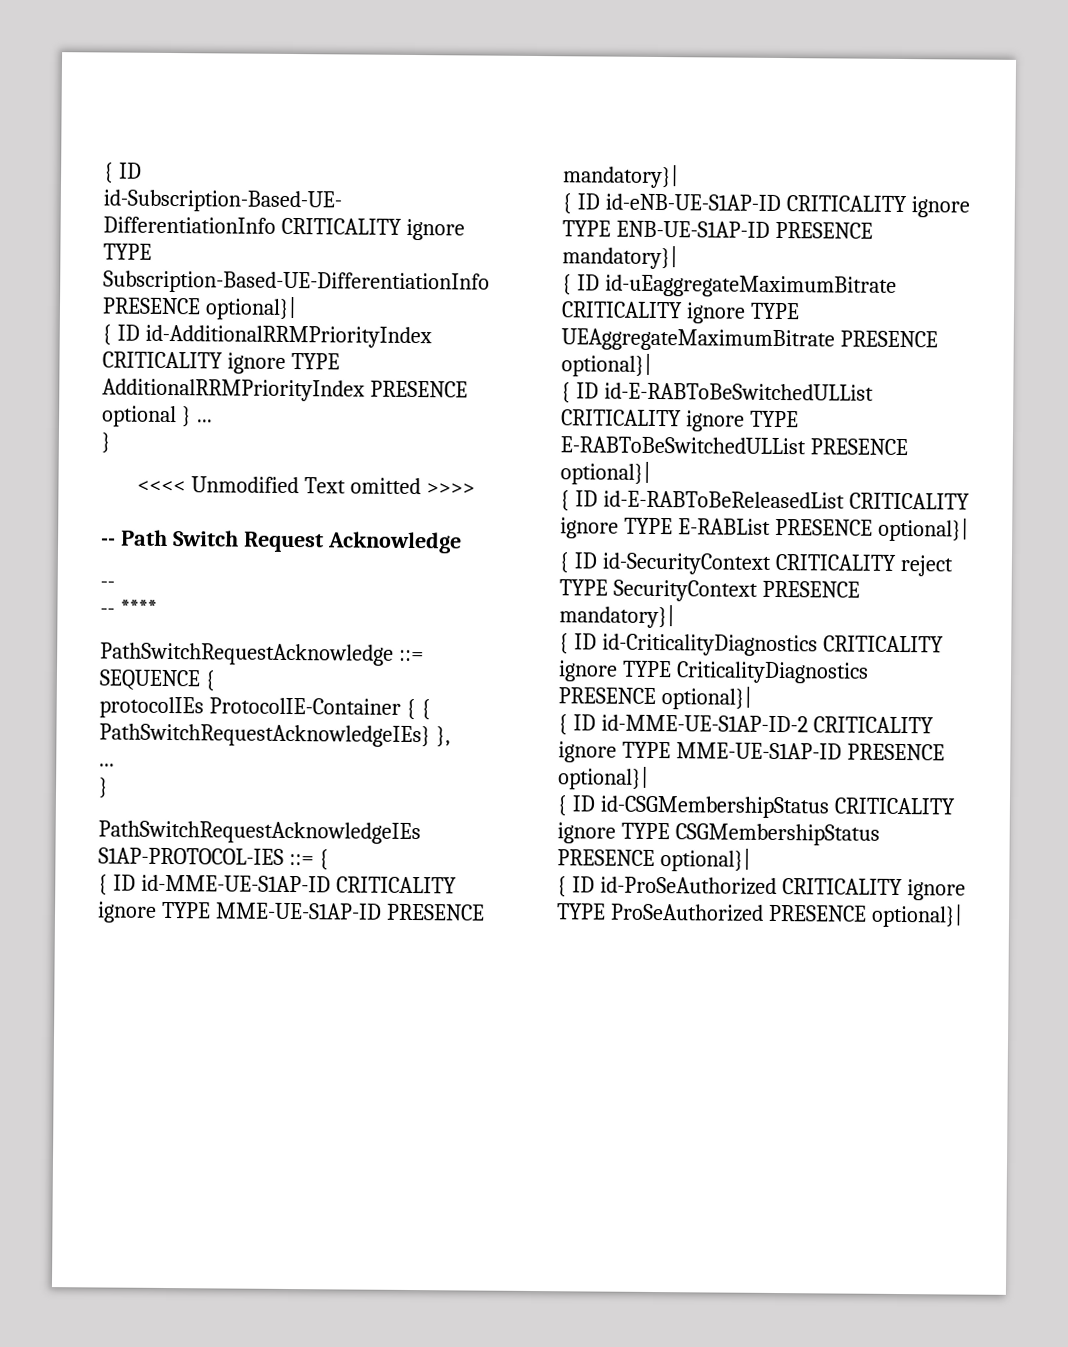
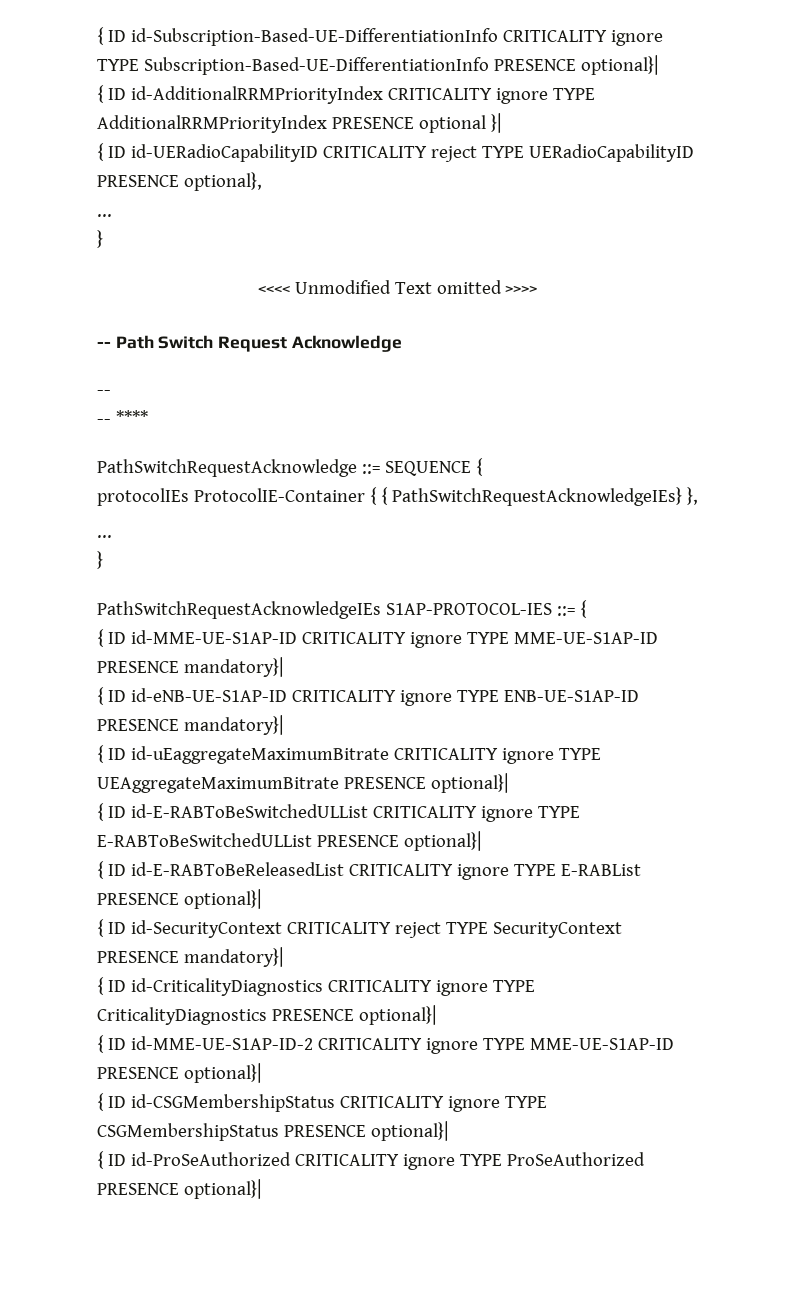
[181,406,192,428] } -> [490,113,501,133] [97,143,694,162] [97,172,262,191] }| // { ID id-UERadioCapabilityID CRITICALITY reject TYPE UERadioCapabilityID PRESENCE optional}, //

